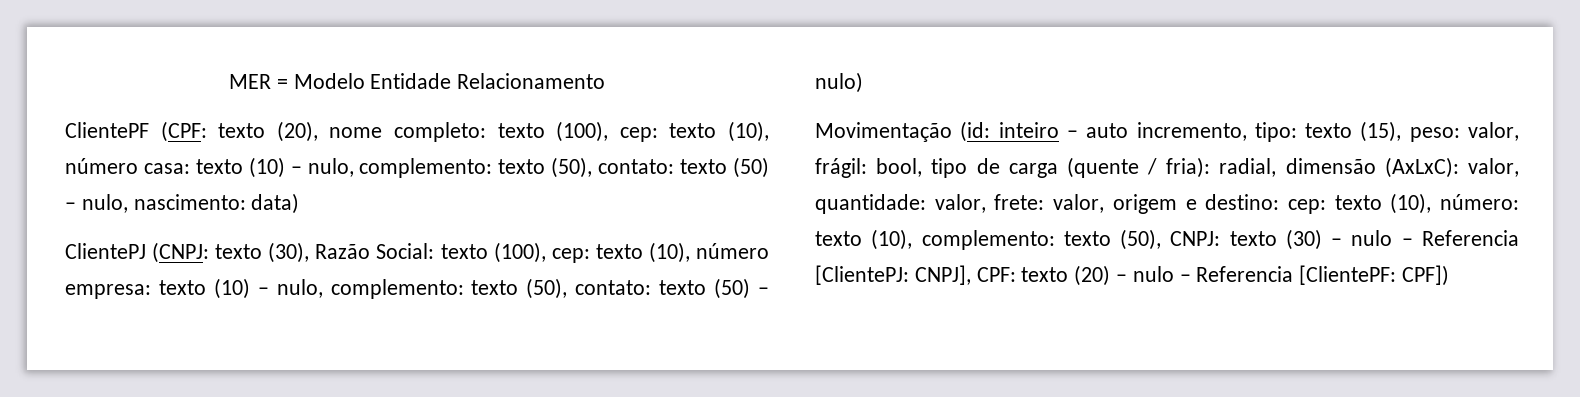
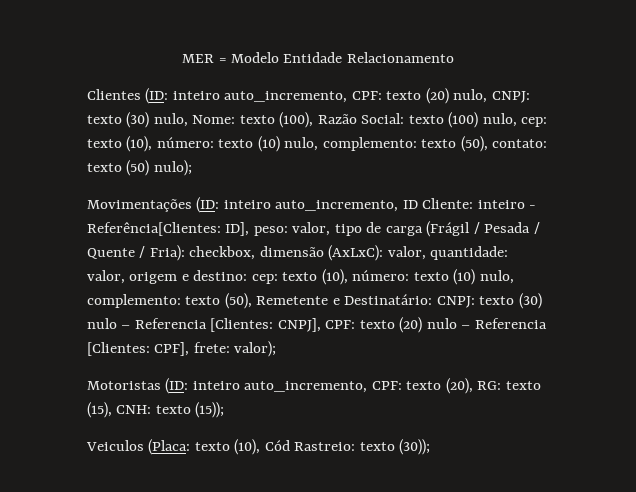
[65,121,770,142] [65,157,769,178] [65,193,300,214] [65,242,769,263] [65,278,769,299] [815,72,863,93] [815,121,1519,142] [815,157,1277,178] ClientePF (CPF: texto (20), nome completo: texto (100), cep: texto (10), número casa: texto (10) – nulo, complemento: texto (50), contato: texto (50) – nulo, nascimento: data) // ClientePJ (CNPJ: texto (30), Razão Social: texto (100), cep: texto (10), número empresa: texto (10) – nulo, complemento: texto (50), contato: texto (50) – nulo) // Movimentação (id: inteiro – auto incremento, tipo: texto (15), peso: valor, frágil: bool, tipo de carga (quente / fria): radial, -> [87,88,530,104] [87,112,548,128] [87,136,548,152] [87,160,192,176] [87,197,537,213] [87,221,540,237] [87,245,256,261] Clientes (ID: inteiro auto_incremento, CPF: texto (20) nulo, CNPJ: texto (30) nulo, Nome: texto (100), Razão Social: texto (100) nulo, cep: texto (10), número: texto (10) nulo, complemento: texto (50), contato: texto (50) nulo); // Movimentações (ID: inteiro auto_incremento, ID Cliente: inteiro - Referência[Clientes: ID], peso: valor, tipo de carga (Frágil / Pesada / Quente / Fria): checkbox,
[994,194,1105,213] frete: valor, -> (125, 277) none
[871,229,1519,250] [815,265,909,285] (10), complemento: texto (50), CNPJ: texto (30) – nulo – Referencia [ClientePJ: -> [453,269,514,285] [87,293,542,309] [87,318,274,332] (10) nulo, complemento: texto (50), Remetente e Destinatário: CNPJ: texto (30) nulo – Referencia [Clientes:
[1116,265,1450,286] – nulo – Referencia [ClientePF: CPF]) -> [426,318,547,329] [87,341,277,357] [87,378,541,394] [87,402,225,418] [86,439,431,455] nulo – Referencia [Clientes: CPF], frete: valor); // Motoristas (ID: inteiro auto_incremento, CPF: texto (20), RG: texto (15), CNH: texto (15)); // Veiculos (Placa: texto (10), Cód Rastreio: texto (30));

